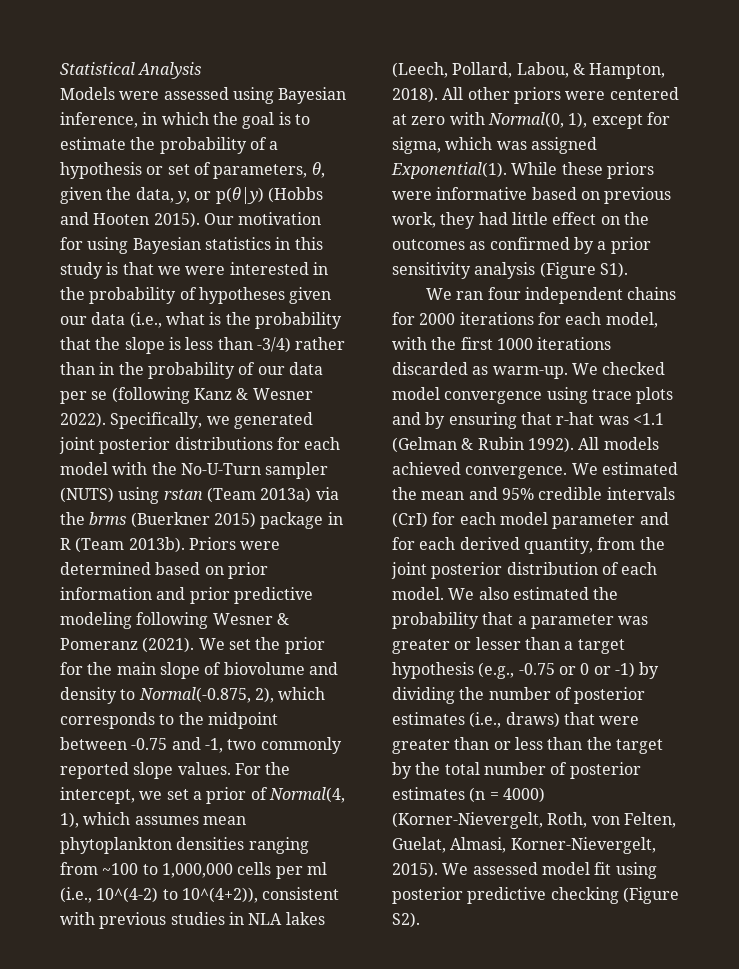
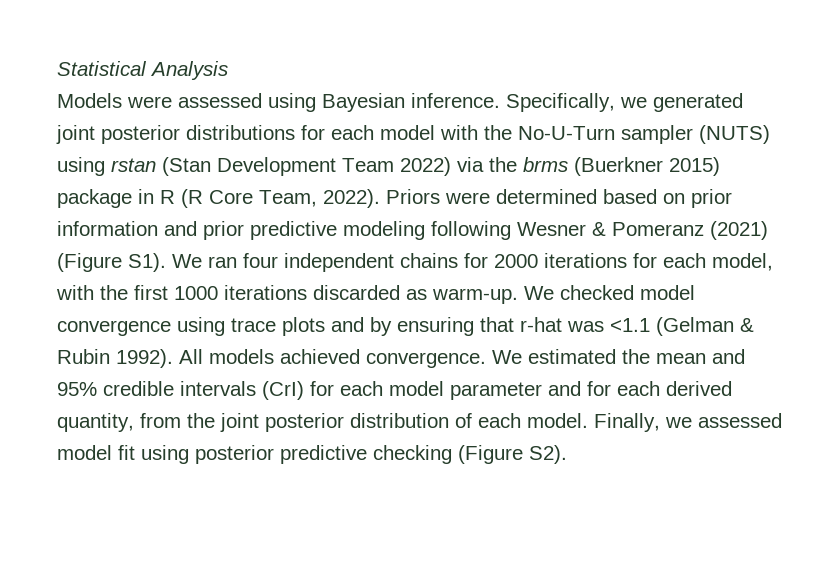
[60,112,310,129] [60,137,279,154] [60,162,325,179] [60,187,323,204] [60,212,322,228] [60,237,323,254] [60,262,328,279] [60,287,332,304] [60,312,342,329] [60,337,346,354] [60,362,323,379] [60,387,313,404] [60,412,106,428] inference, in which the goal is to estimate the probability of a hypothesis or set of parameters, θ, given the data, y, or p(θ|y) (Hobbs and Hooten 2015). Our motivation for using Bayesian statistics in this study is that we were interested in the probability of hypotheses given our data (i.e., what is the probability that the slope is less than -3/4) rather than in the probability of our data per se (following Kanz & Wesner 2022). -> [411,93,500,108] inference.
[206,487,312,503] (Team 2013a) -> [162,157,451,176] (Stan Development Team 2022)
[75,537,185,553] (Team 2013b). -> [181,189,380,208] (R Core Team, 2022).
[142,637,325,654] [60,662,338,679] [60,687,326,704] [60,712,278,729] [60,737,342,754] [60,762,291,779] [60,787,345,804] [60,812,246,828] [60,837,309,854] [60,862,327,879] [60,887,340,903] [60,912,325,929] [392,62,666,79] [392,87,679,104] [392,112,670,129] [392,137,597,154] [391,162,654,179] [392,187,672,204] [392,212,649,229] [392,237,651,254] [392,262,536,279] (2021). We set the prior for the main slope of biovolume and density to Normal(-0.875, 2), which corresponds to the midpoint between -0.75 and -1, two commonly reported slope values. For the intercept, we set a prior of Normal(4, 1), which assumes mean phytoplankton densities ranging from ~100 to 1,000,000 cells per ml (i.e., 10^(4-2) to 10^(4+2)), consistent with previous studies in NLA lakes (Leech, Pollard, Labou, & Hampton, 2018). All other priors were centered at zero with Normal(0, 1), except for sigma, which was assigned Exponential(1). While these priors were informative based on previous work, they had little effect on the outcomes as confirmed by a prior sensitivity analysis -> [710,221,768,240] (2021)
(628, 270) // -> (166, 262) none
[448,587,619,600] [392,612,649,629] [392,637,625,654] [392,662,660,679] [392,687,646,704] [392,712,640,728] [392,737,663,754] [392,762,641,779] [392,787,545,803] [392,812,676,829] [392,837,656,854] [392,862,469,878] We also estimated the probability that a parameter was greater or lesser than a target hypothesis (e.g., -0.75 or 0 or -1) by dividing the number of posterior estimates (i.e., draws) that were greater than or less than the target by the total number of posterior estimates (n = 4000) (Korner-Nievergelt, Roth, von Felten, Guelat, Almasi, Korner-Nievergelt, 2015). We -> [594,413,692,432] Finally, we

